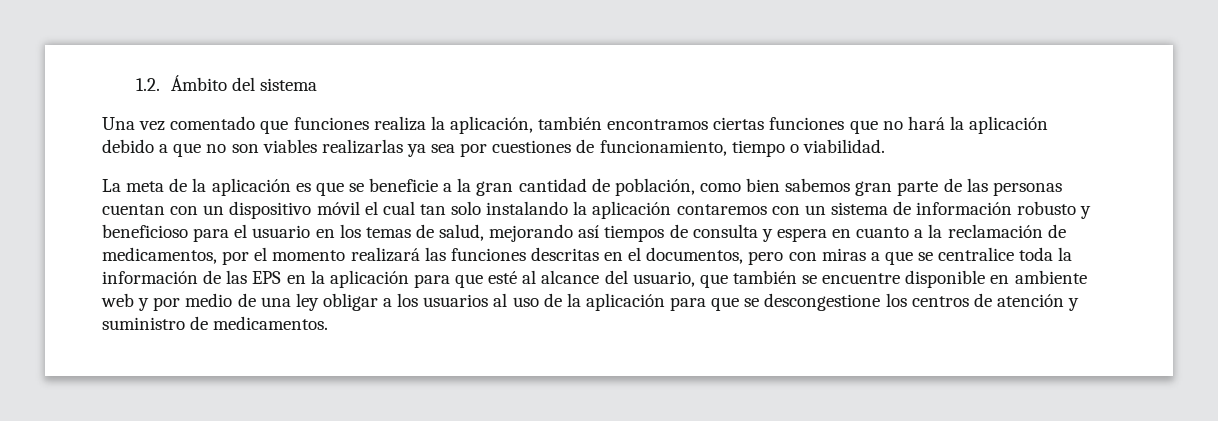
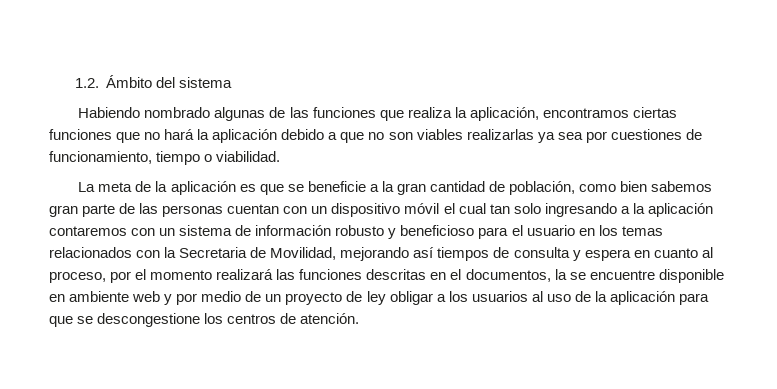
[102,116,369,134] Una vez comentado que funciones -> [78,107,404,121] Habiendo nombrado algunas de las funciones que
[538,116,603,130] también -> (539, 114) none
[486,201,569,215] instalando -> [544,203,630,217] ingresando a
[415,224,485,241] de salud, -> [49,247,337,260] relacionados con la Secretaria de Movilidad,
[914,224,1066,238] [102,247,217,264] a la reclamación de medicamentos, -> [701,247,713,258] [49,271,106,283] al proceso,
[748,247,1073,265] [102,270,797,288] pero con miras a que se centralice toda la información de las EPS en la aplicación para que esté al alcance del usuario, que también -> [554,269,567,280] la
[260,297,291,307] una -> [265,291,363,305] un proyecto de
[996,294,1080,311] [102,316,329,330] atención y suministro de medicamentos. -> [300,313,360,324] atención.

